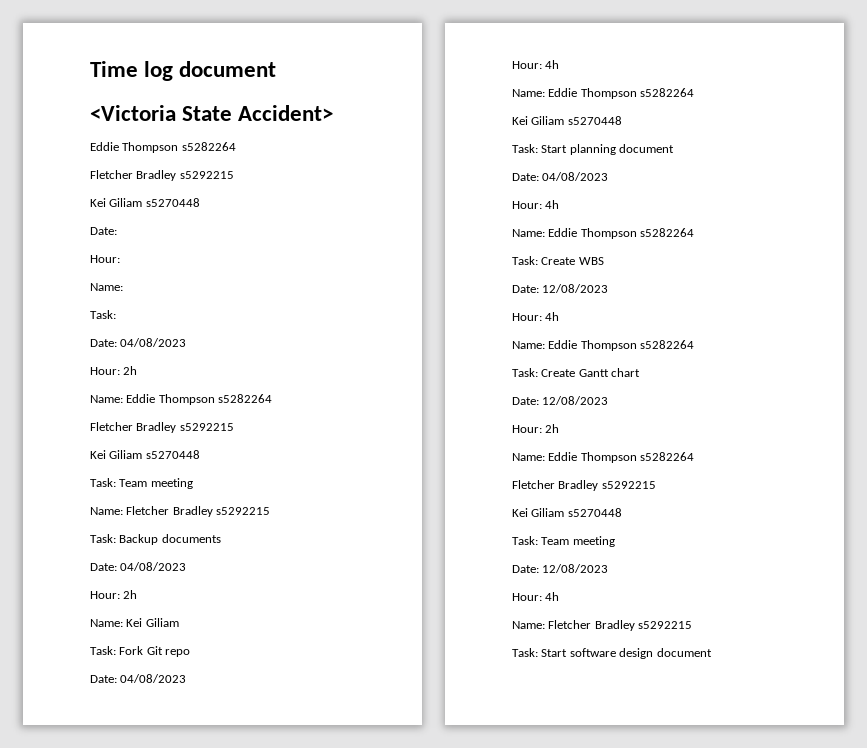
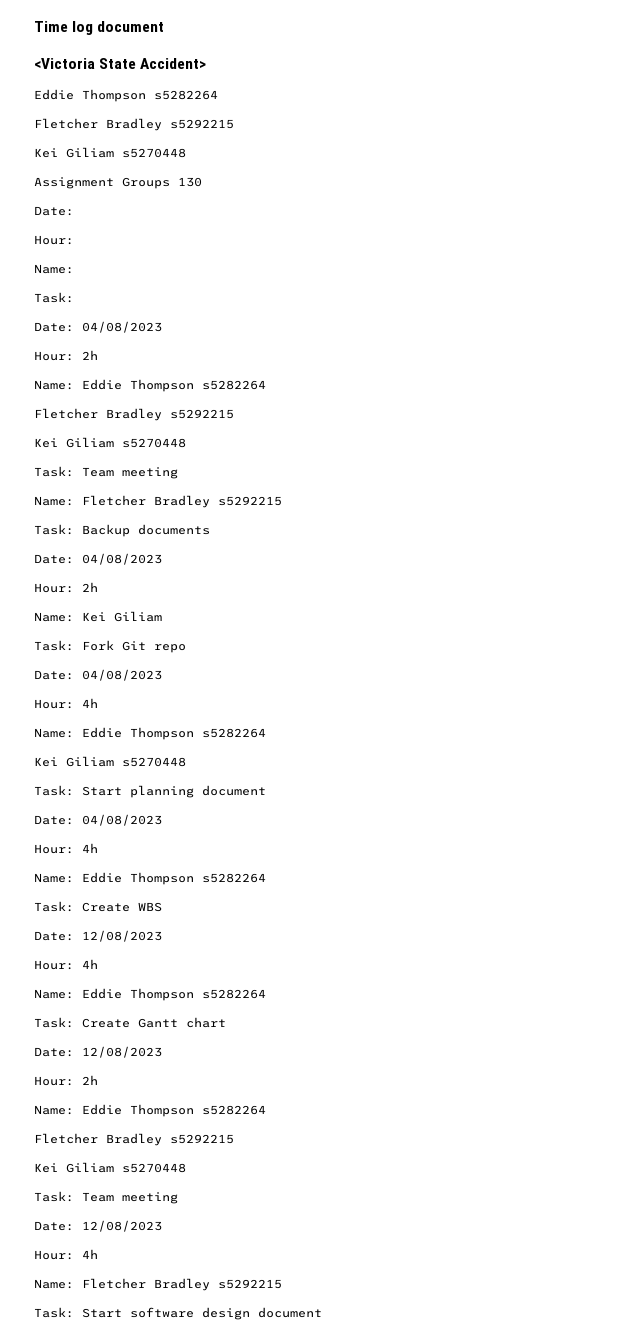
(200, 202) none -> [34,177,202,189] // Assignment Groups 130

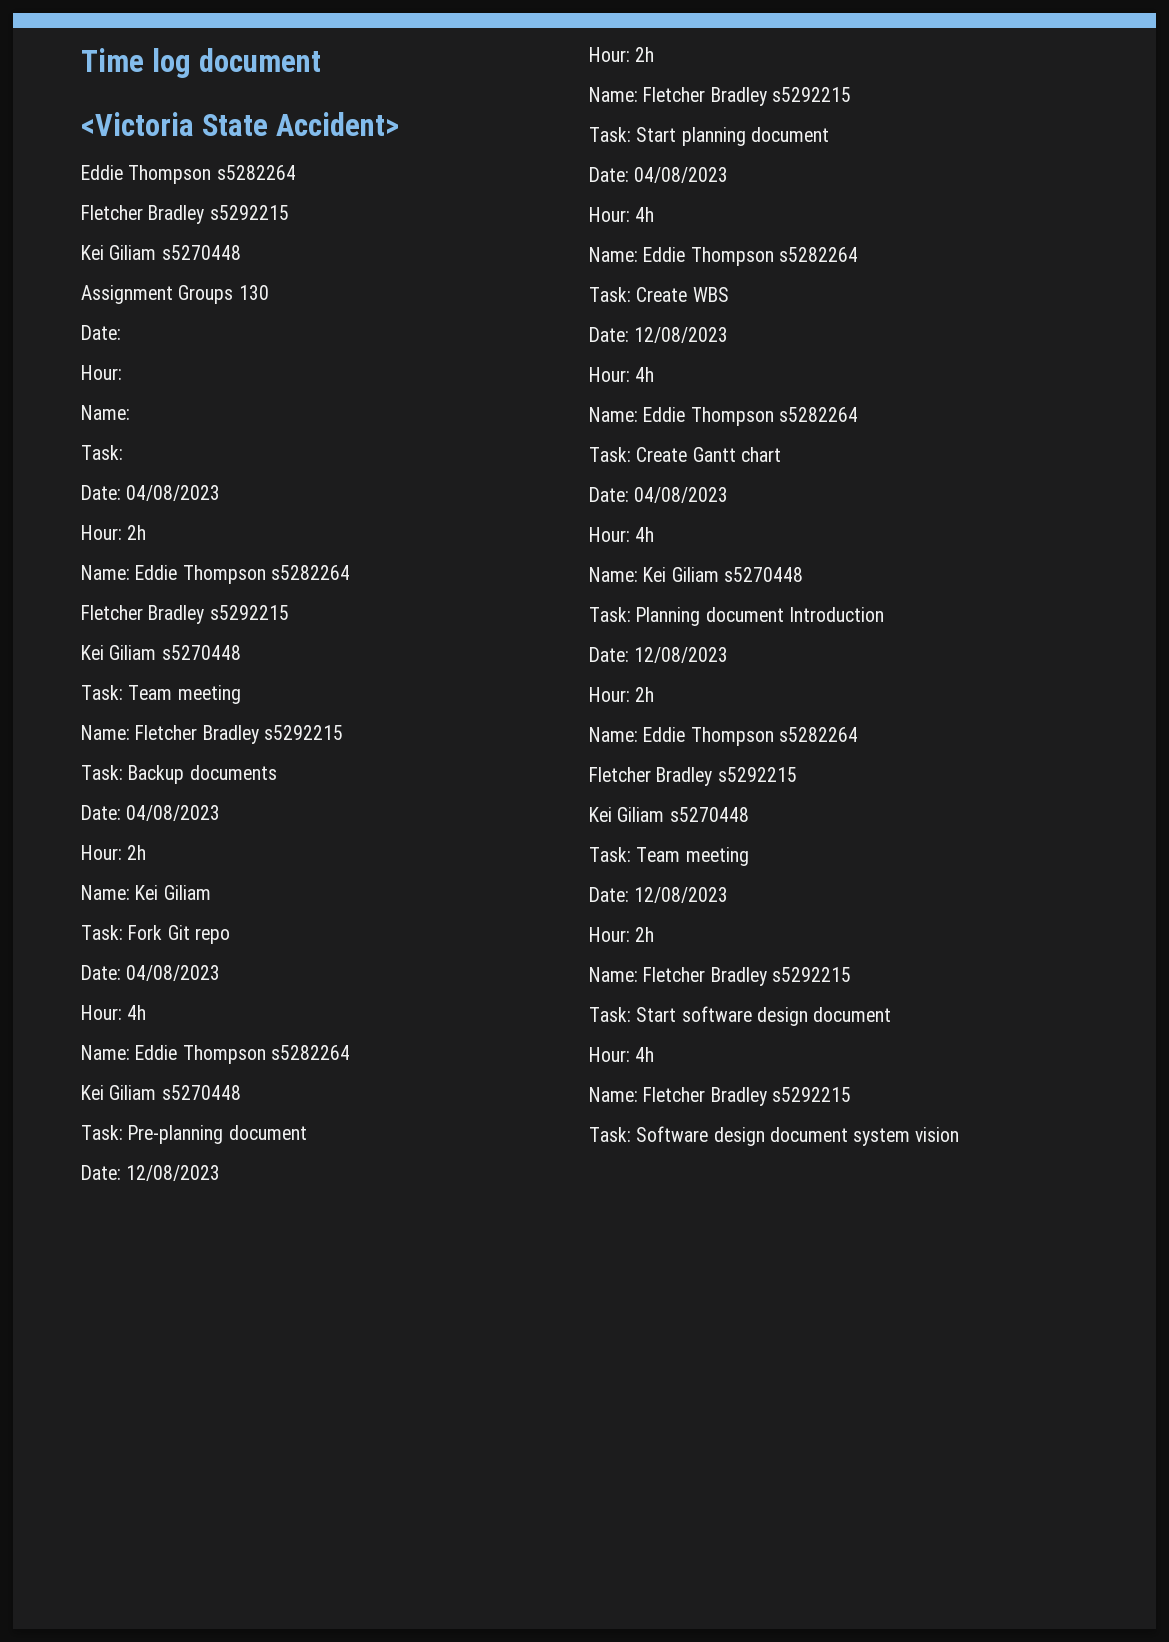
(186, 762) none -> [81,1125,307,1144] [81,1165,221,1181] [589,47,655,62] [589,87,851,106] // Task: Pre-planning document // Date: 12/08/2023 // Hour: 2h // Name: Fletcher Bradley s5292215
(226, 1022) none -> [589,487,729,503] [589,527,655,542] [589,567,803,582] [589,607,884,626] // Date: 04/08/2023 // Hour: 4h // Name: Kei Giliam s5270448 // Task: Planning document Introduction
[82,1249,98,1259] 4h -> [635,927,655,942] 2h
(322, 1312) none -> [589,1047,655,1062] [589,1087,851,1106] [589,1126,960,1146] // Hour: 4h // Name: Fletcher Bradley s5292215 // Task: Software design document system vision

